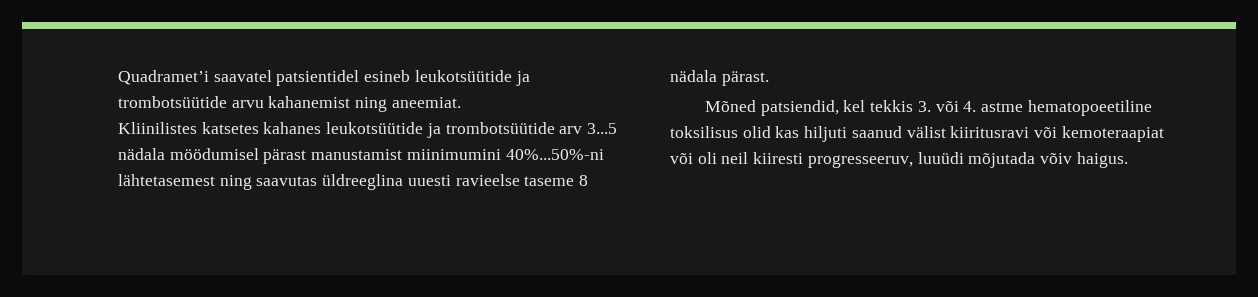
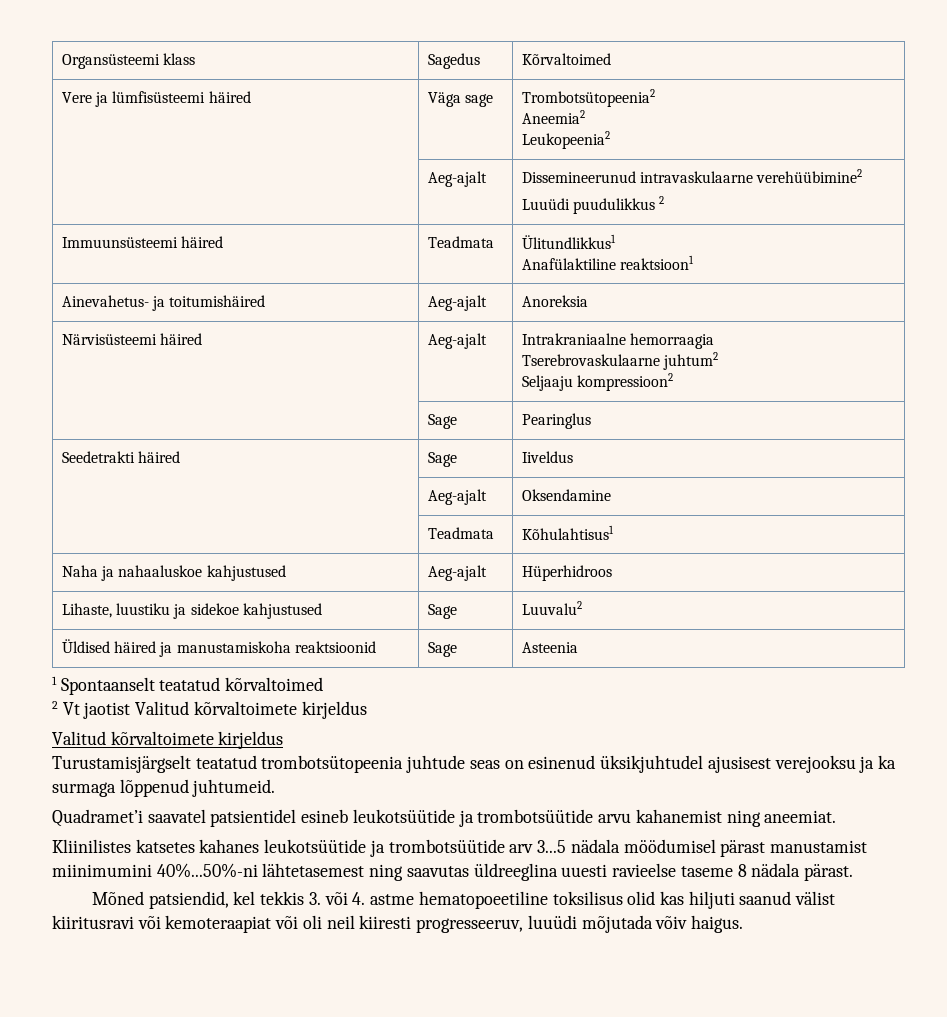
(118, 77) none -> [61,53,196,69] [427,53,480,69] [521,53,611,65] [61,91,251,107] [427,92,494,107] [521,89,655,107] [521,110,585,124] [521,131,610,149] [427,171,487,187] [521,169,863,183] [521,196,665,214] [61,236,224,248] [427,236,494,248] [521,234,616,249] [521,255,695,270] [61,295,266,311] [427,295,487,311] [521,295,588,307] [61,333,203,345] [427,333,487,349] [521,333,715,349] [521,352,719,370] [521,373,674,391] [427,414,457,429] [521,413,591,429] [61,451,181,463] [427,452,457,467] [521,451,573,463] [427,489,487,505] [521,489,611,501] [427,527,494,539] [521,525,614,540] [61,565,286,581] [427,565,487,581] [521,565,612,581] [61,603,323,619] [427,604,457,619] [521,601,582,615] [61,639,377,657] [427,642,457,657] [521,642,578,653] [52,676,324,695] [52,701,367,719] [52,731,284,749] [52,755,896,773] [52,779,276,797] Organsüsteemi klass | Sagedus | Kõrvaltoimed // Vere ja lümfisüsteemi häired | Väga sage | Trombotsütopeenia2 // Aneemia2 // Leukopeenia2 // | Aeg-ajalt | Dissemineerunud intravaskulaarne verehüübimine2 // Luuüdi puudulikkus 2 // Immuunsüsteemi häired | Teadmata | Ülitundlikkus1 // Anafülaktiline reaktsioon1 // Ainevahetus- ja toitumishäired | Aeg-ajalt | Anoreksia // Närvisüsteemi häired | Aeg-ajalt | Intrakraniaalne hemorraagia // Tserebrovaskulaarne juhtum2 // Seljaaju kompressioon2 // | Sage | Pearinglus // Seedetrakti häired | Sage | Iiveldus // | Aeg-ajalt | Oksendamine // | Teadmata | Kõhulahtisus1 // Naha ja nahaaluskoe kahjustused | Aeg-ajalt | Hüperhidroos // Lihaste, luustiku ja sidekoe kahjustused | Sage | Luuvalu2 // Üldised häired ja manustamiskoha reaktsioonid | Sage | Asteenia // 1 Spontaanselt teatatud kõrvaltoimed // 2 Vt jaotist Valitud kõrvaltoimete kirjeldus // Valitud kõrvaltoimete kirjeldus // Turustamisjärgselt teatatud trombotsütopeenia juhtude seas on esinenud üksikjuhtudel ajusisest verejooksu ja ka surmaga lõppenud juhtumeid. //

